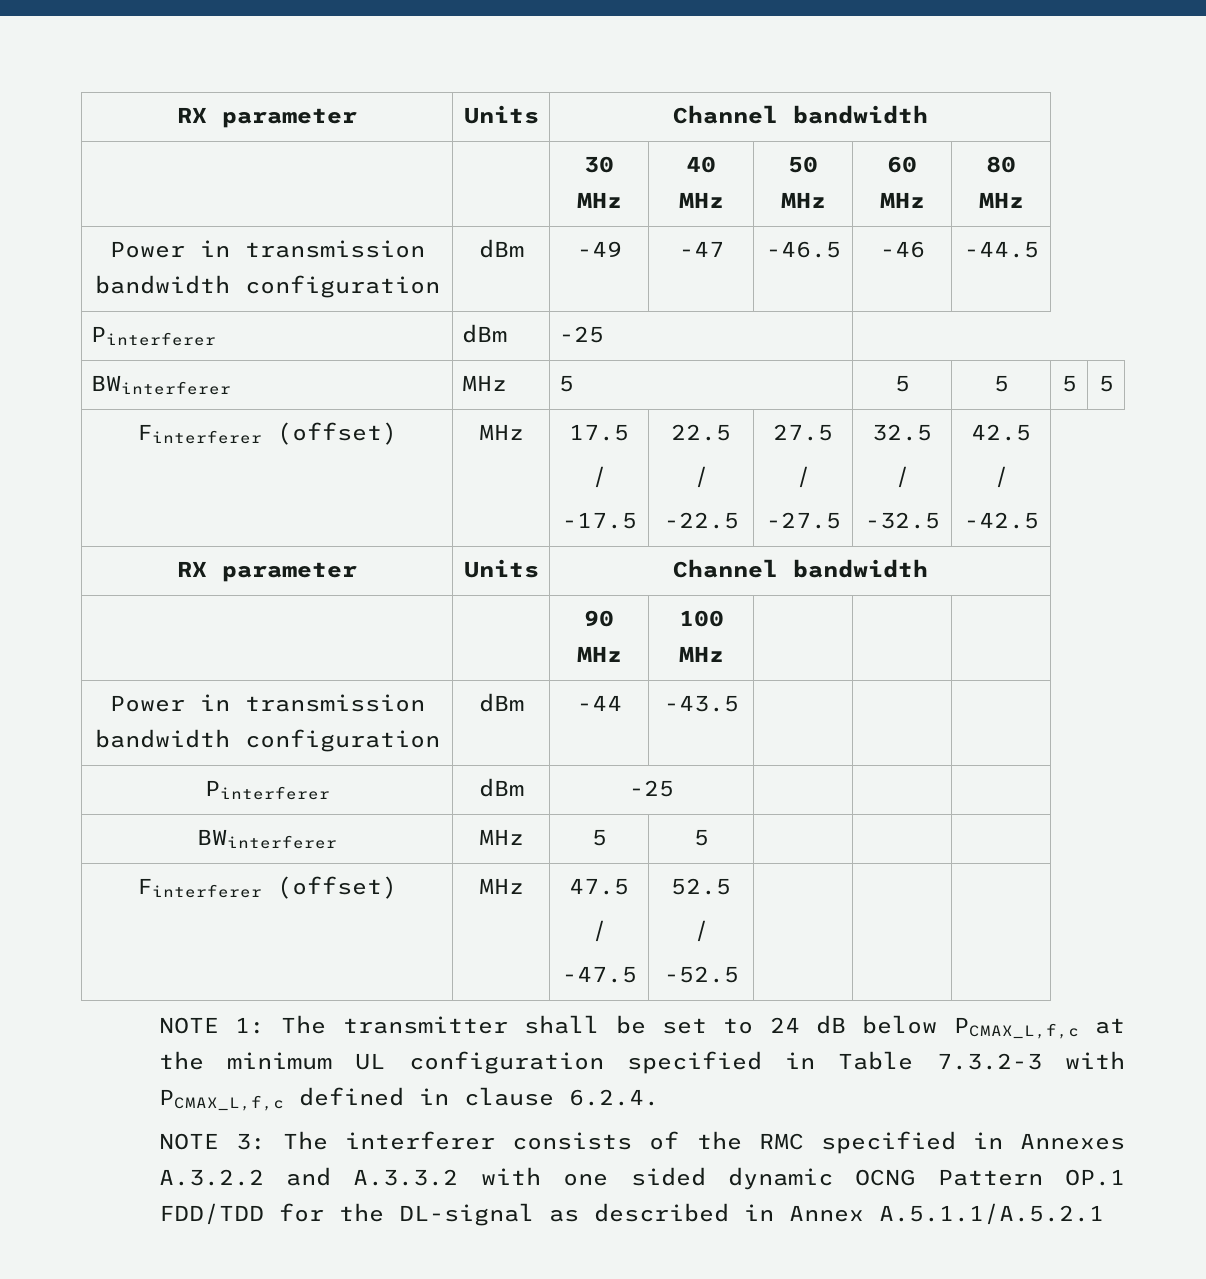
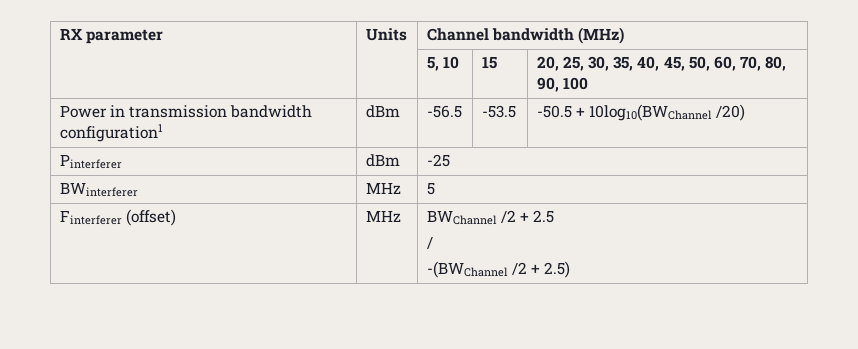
[177,107,357,128] [463,105,539,124] [672,105,928,124] [584,156,614,173] [576,192,622,208] [686,156,716,173] [678,192,724,208] [788,156,818,173] [780,192,826,208] [887,156,917,173] [879,192,925,208] [986,156,1016,173] [978,192,1024,208] [109,240,425,258] [94,275,440,298] [478,239,524,258] [576,241,622,257] [678,241,724,257] [765,241,841,258] [879,241,925,258] [963,241,1039,258] RX parameter | Units | Channel bandwidth // | | 30 MHz | 40 MHz | 50 MHz | 60 MHz | 80 MHz // Power in transmission bandwidth configuration | dBm | -49 | -47 | -46.5 | -46 | -44.5 -> [59,28,163,44] [365,28,407,41] [426,27,625,44] [426,56,459,71] [481,56,497,69] [536,56,787,71] [536,77,588,92] [59,105,313,118] [59,124,163,142] [365,105,400,118] [426,105,462,118] [481,105,516,118] [536,104,746,121] RX parameter | Units | Channel bandwidth (MHz) // | | 5, 10 | 15 | 20, 25, 30, 35, 40, 45, 50, 60, 70, 80, 90, 100 // Power in transmission bandwidth configuration1 | dBm | -56.5 | -53.5 | -50.5 + 10log10(BWChannel /20)
[894,375,910,392] [993,375,1009,392] [1061,375,1077,392] [1098,375,1114,392] [137,422,397,445] [478,424,524,440] [569,424,629,441] [591,466,607,488] [561,512,637,529] [671,424,731,441] [693,466,709,488] [663,512,739,529] [773,424,833,441] [795,466,811,488] [765,512,841,529] [872,424,932,441] [894,466,910,488] [864,512,940,529] [971,424,1031,441] [993,466,1009,488] [963,512,1039,529] [177,561,357,582] [463,559,539,578] [672,559,928,578] [584,610,614,627] [576,646,622,662] [678,610,724,627] [678,646,724,662] [109,694,425,712] [94,729,440,752] [478,693,524,712] [576,695,622,711] [663,695,739,712] [204,780,330,800] [478,778,524,797] [629,780,674,797] [197,829,337,849] [478,829,524,845] [591,829,607,846] [693,829,709,846] [137,876,397,899] [478,878,524,894] [569,878,629,895] [591,920,607,942] [561,966,637,983] [671,878,731,895] [693,920,709,942] [663,966,739,983] [158,1015,1126,1039] [158,1051,1126,1074] [158,1087,659,1111] [158,1131,1125,1154] [158,1167,1125,1190] [158,1203,1104,1226] | 5 | 5 | 5 | 5 // Finterferer (offset) | MHz | 17.5 // / // -17.5 | 22.5 // / // -22.5 | 27.5 // / // -27.5 | 32.5 // / // -32.5 | 42.5 // / // -42.5 // RX parameter | Units | Channel bandwidth // | | 90 MHz | 100 MHz | | | // Power in transmission bandwidth configuration | dBm | -44 | -43.5 | | | // Pinterferer | dBm | -25 | | | // BWinterferer | MHz | 5 | 5 | | | // Finterferer (offset) | MHz | 47.5 // / // -47.5 | 52.5 // / // -52.5 | | | // NOTE 1: The transmitter shall be set to 24 dB below PCMAX_L,f,c at the minimum UL configuration specified in Table 7.3.2-3 with PCMAX_L,f,c defined in clause 6.2.4. // NOTE 3: The interferer consists of the RMC specified in Annexes A.3.2.2 and A.3.3.2 with one sided dynamic OCNG Pattern OP.1 FDD/TDD for the DL-signal as described in Annex A.5.1.1/A.5.2.1 -> [59,209,176,226] [365,210,401,222] [426,210,555,225] [426,236,433,249] [426,261,571,278] // Finterferer (offset) | MHz | BWChannel /2 + 2.5 // / // -(BWChannel /2 + 2.5)

